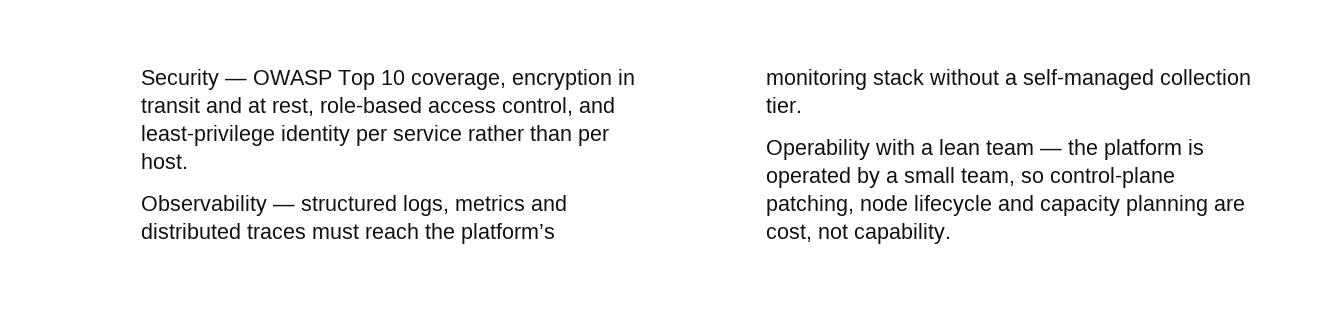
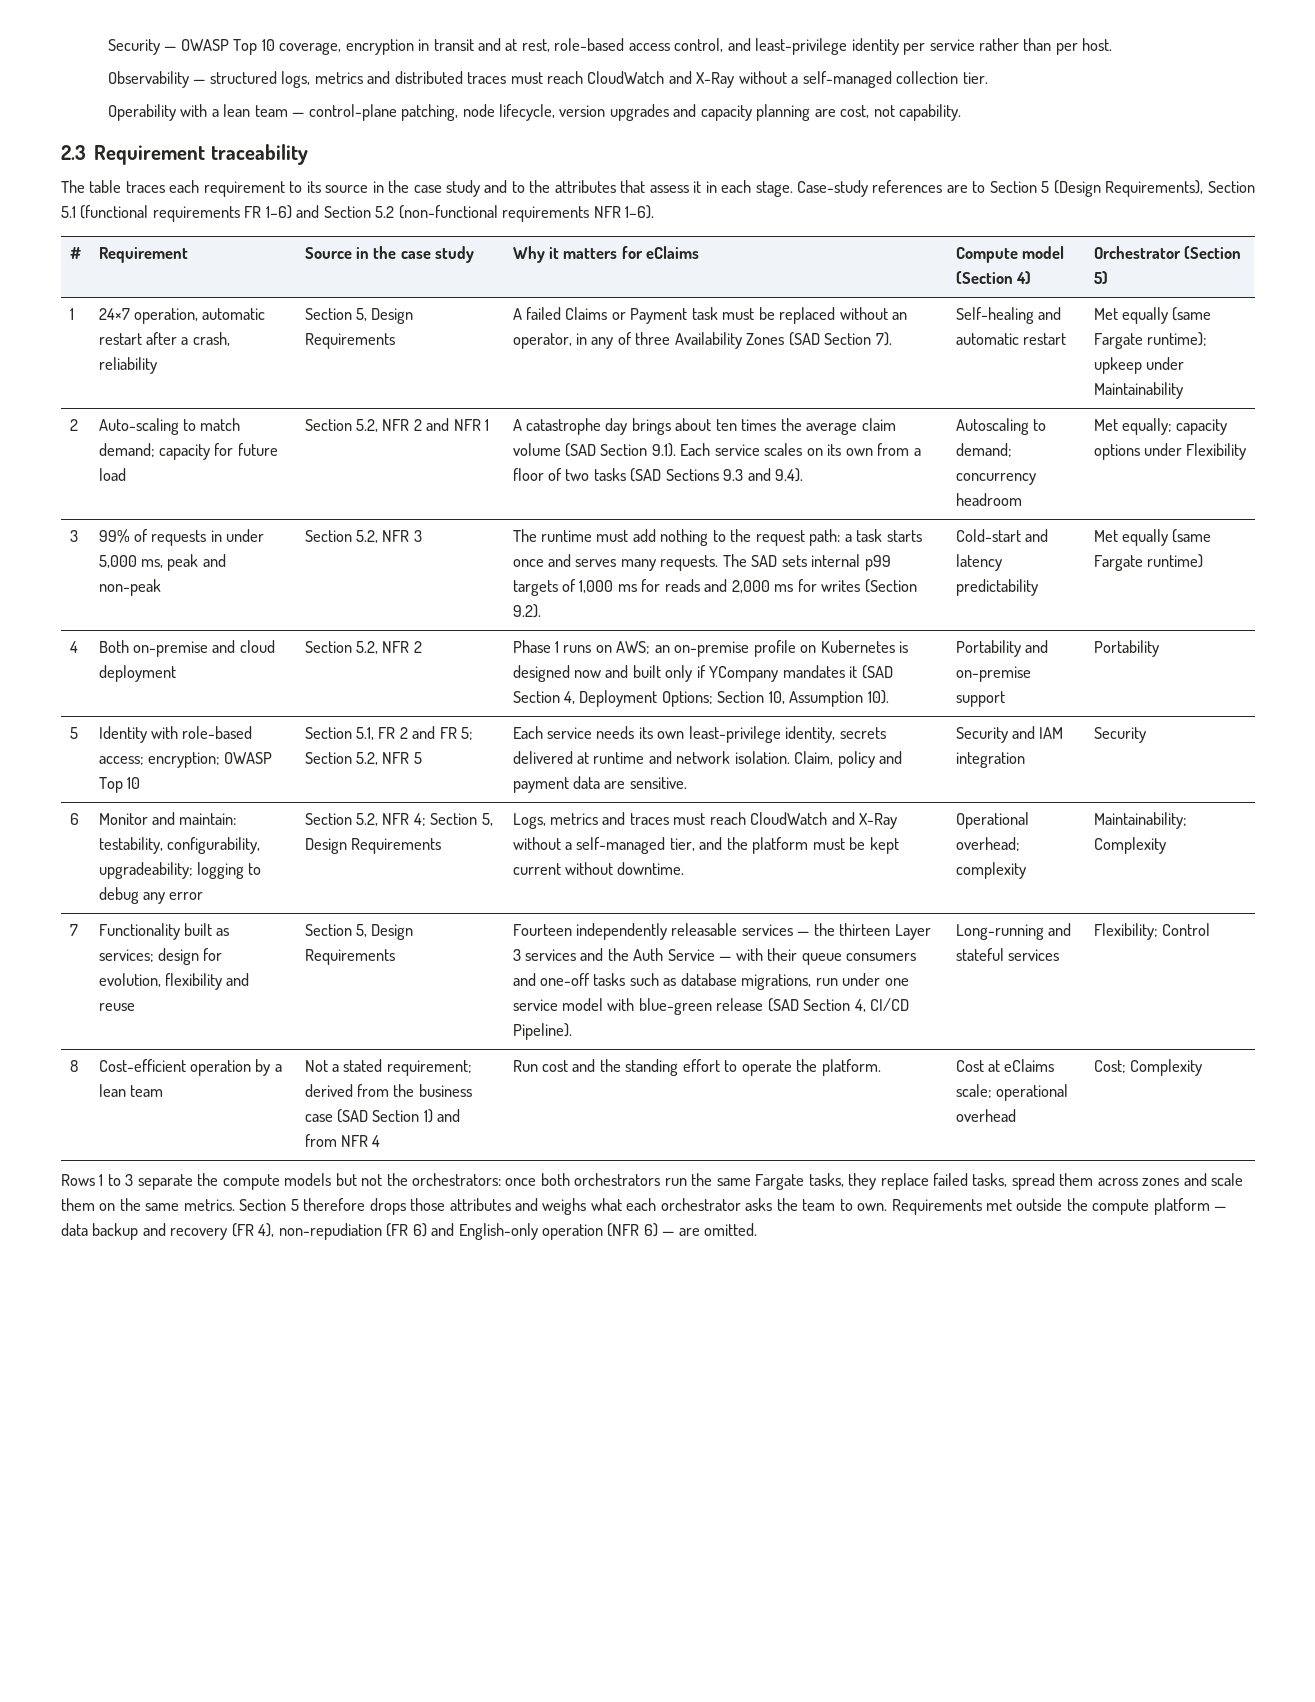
[424,223,555,244] [765,69,924,90] the platform’s monitoring stack -> [587,71,735,88] CloudWatch and X-Ray
[1067,139,1204,160] [765,167,1175,188] [765,195,992,216] the platform is operated by a small team, so control-plane patching, node lifecycle -> [308,104,669,121] control-plane patching, node lifecycle, version upgrades
(951, 233) none -> [61,144,308,165] [61,180,1255,197] [61,205,655,222] [69,247,81,259] [98,247,188,263] [304,246,475,263] [512,246,700,263] [955,246,1064,263] [955,271,1031,284] [1093,246,1241,259] [1093,271,1108,284] [69,308,74,320] [98,308,266,324] [98,332,230,346] [98,357,157,374] [304,308,414,324] [304,333,395,349] [512,307,908,324] [512,332,892,349] [955,307,1061,324] [955,333,1066,345] [1093,307,1212,324] [1093,332,1207,349] [1093,357,1184,374] [1093,382,1183,399] [69,419,78,431] [98,418,241,435] [98,443,278,460] [98,468,126,481] [304,418,490,432] [512,418,896,435] [512,443,921,457] [512,468,804,482] [955,418,1046,435] [955,443,1012,457] [955,473,1036,485] [955,493,1022,506] [1093,418,1228,435] [1093,443,1247,460] [69,530,78,542] [98,529,265,546] [98,554,226,571] [98,579,161,596] [304,530,422,543] [512,529,922,546] [512,554,891,571] [512,579,917,596] [512,604,541,618] [955,529,1048,542] [955,554,1002,571] [955,579,1038,596] [1093,529,1212,546] [1093,554,1203,571] [69,641,78,653] [98,640,275,657] [98,665,176,682] [304,641,422,654] [512,640,909,657] [512,665,893,682] [512,690,889,707] [955,640,1048,657] [955,666,1031,682] [955,691,1005,707] [1093,640,1159,657] [69,727,78,739] [98,726,253,743] [98,752,273,768] [98,777,140,793] [304,726,474,740] [304,752,422,765] [512,726,886,743] [512,751,903,768] [512,776,687,793] [955,726,1064,743] [955,752,1025,768] [1093,727,1146,743] [69,813,79,825] [98,812,237,825] [98,837,260,854] [98,862,262,879] [98,887,204,904] [304,813,493,826] [304,838,441,854] [512,812,898,829] [512,837,899,854] [512,862,685,875] [955,812,1029,829] [955,837,1020,851] [955,862,1026,879] [1093,812,1187,829] [1093,837,1166,854] [69,924,78,936] [98,923,230,940] [98,948,223,965] [98,973,250,990] [98,1003,135,1011] [304,924,414,940] [304,949,395,965] [512,923,931,940] [512,948,917,965] [512,973,909,990] [512,998,910,1015] [512,1023,572,1040] [955,923,1071,940] [955,948,1059,961] [1093,923,1210,940] [69,1060,78,1072] [98,1059,282,1076] [98,1084,163,1097] [304,1059,472,1076] [304,1084,472,1097] [304,1109,461,1123] [304,1134,381,1147] [512,1059,881,1076] [955,1059,1055,1072] [955,1084,1068,1101] [955,1109,1016,1122] [1093,1059,1202,1076] [61,1173,1244,1190] [61,1198,1227,1215] [61,1223,758,1240] // 2.3 Requirement traceability // The table traces each requirement to its source in the case study and to the attributes that assess it in each stage. Case-study references are to Section 5 (Design Requirements), Section 5.1 (functional requirements FR 1–6) and Section 5.2 (non-functional requirements NFR 1–6). // # | Requirement | Source in the case study | Why it matters for eClaims | Compute model (Section 4) | Orchestrator (Section 5) // 1 | 24×7 operation, automatic restart after a crash, reliability | Section 5, Design Requirements | A failed Claims or Payment task must be replaced without an operator, in any of three Availability Zones (SAD Section 7). | Self-healing and automatic restart | Met equally (same Fargate runtime); upkeep under Maintainability // 2 | Auto-scaling to match demand; capacity for future load | Section 5.2, NFR 2 and NFR 1 | A catastrophe day brings about ten times the average claim volume (SAD Section 9.1). Each service scales on its own from a floor of two tasks (SAD Sections 9.3 and 9.4). | Autoscaling to demand; concurrency headroom | Met equally; capacity options under Flexibility // 3 | 99% of requests in under 5,000 ms, peak and non-peak | Section 5.2, NFR 3 | The runtime must add nothing to the request path: a task starts once and serves many requests. The SAD sets internal p99 targets of 1,000 ms for reads and 2,000 ms for writes (Section 9.2). | Cold-start and latency predictability | Met equally (same Fargate runtime) // 4 | Both on-premise and cloud deployment | Section 5.2, NFR 2 | Phase 1 runs on AWS; an on-premise profile on Kubernetes is designed now and built only if YCompany mandates it (SAD Section 4, Deployment Options; Section 10, Assumption 10). | Portability and on-premise support | Portability // 5 | Identity with role-based access; encryption; OWASP Top 10 | Section 5.1, FR 2 and FR 5; Section 5.2, NFR 5 | Each service needs its own least-privilege identity, secrets delivered at runtime and network isolation. Claim, policy and payment data are sensitive. | Security and IAM integration | Security // 6 | Monitor and maintain: testability, configurability, upgradeability; logging to debug any error | Section 5.2, NFR 4; Section 5, Design Requirements | Logs, metrics and traces must reach CloudWatch and X-Ray without a self-managed tier, and the platform must be kept current without downtime. | Operational overhead; complexity | Maintainability; Complexity // 7 | Functionality built as services; design for evolution, flexibility and reuse | Section 5, Design Requirements | Fourteen independently releasable services — the thirteen Layer 3 services and the Auth Service — with their queue consumers and one-off tasks such as database migrations, run under one service model with blue-green release (SAD Section 4, CI/CD Pipeline). | Long-running and stateful services | Flexibility; Control // 8 | Cost-efficient operation by a lean team | Not a stated requirement; derived from the business case (SAD Section 1) and from NFR 4 | Run cost and the standing effort to operate the platform. | Cost at eClaims scale; operational overhead | Cost; Complexity // Rows 1 to 3 separate the compute models but not the orchestrators: once both orchestrators run the same Fargate tasks, they replace failed tasks, spread them across zones and scale them on the same metrics. Section 5 therefore drops those attributes and weighs what each orchestrator asks the team to own. Requirements met outside the compute platform — data backup and recovery (FR 4), non-repudiation (FR 6) and English-only operation (NFR 6) — are omitted.

